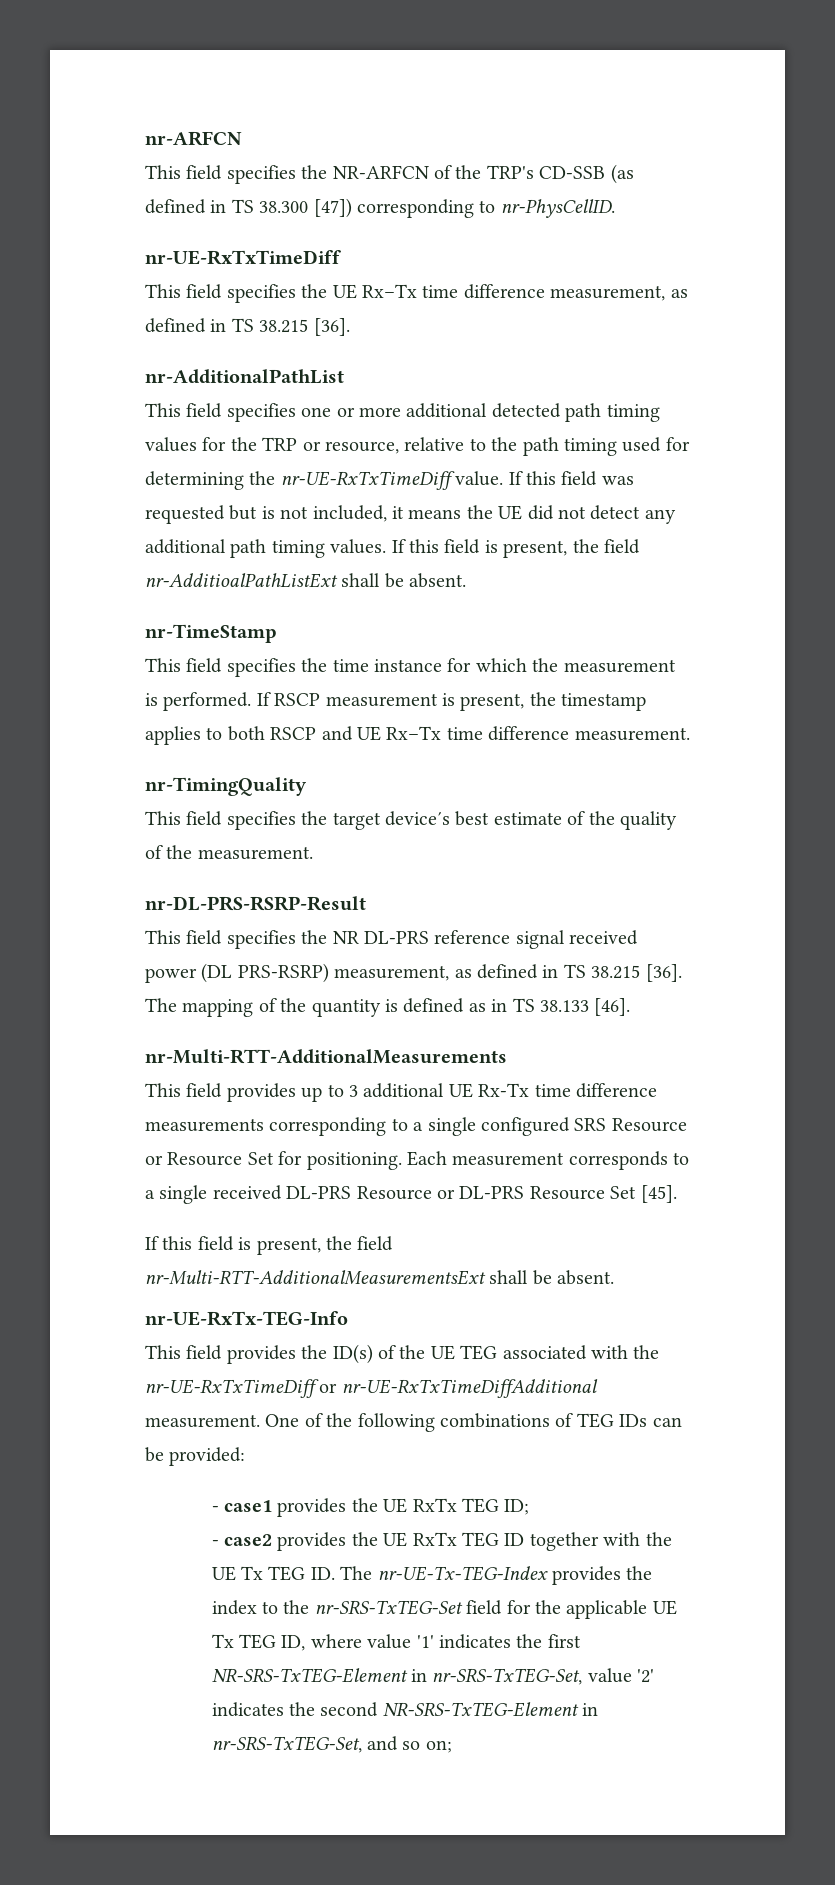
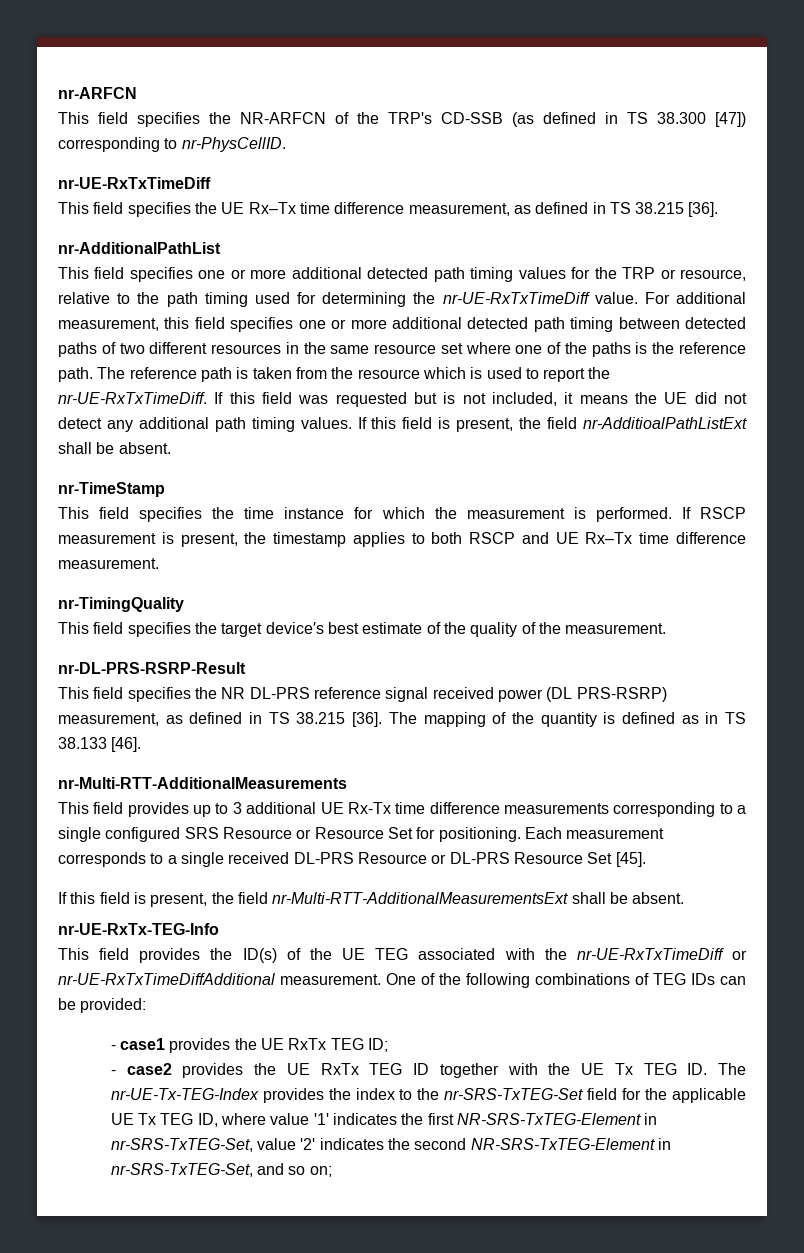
(504, 478) none -> [644,292,746,304] [58,317,747,332] [58,342,746,357] [58,367,611,382] [58,392,207,404] For additional measurement, this field specifies one or more additional detected path timing between detected paths of two different resources in the same resource set where one of the paths is the reference path. The reference path is taken from the resource which is used to report the nr-UE-RxTxTimeDiff.

